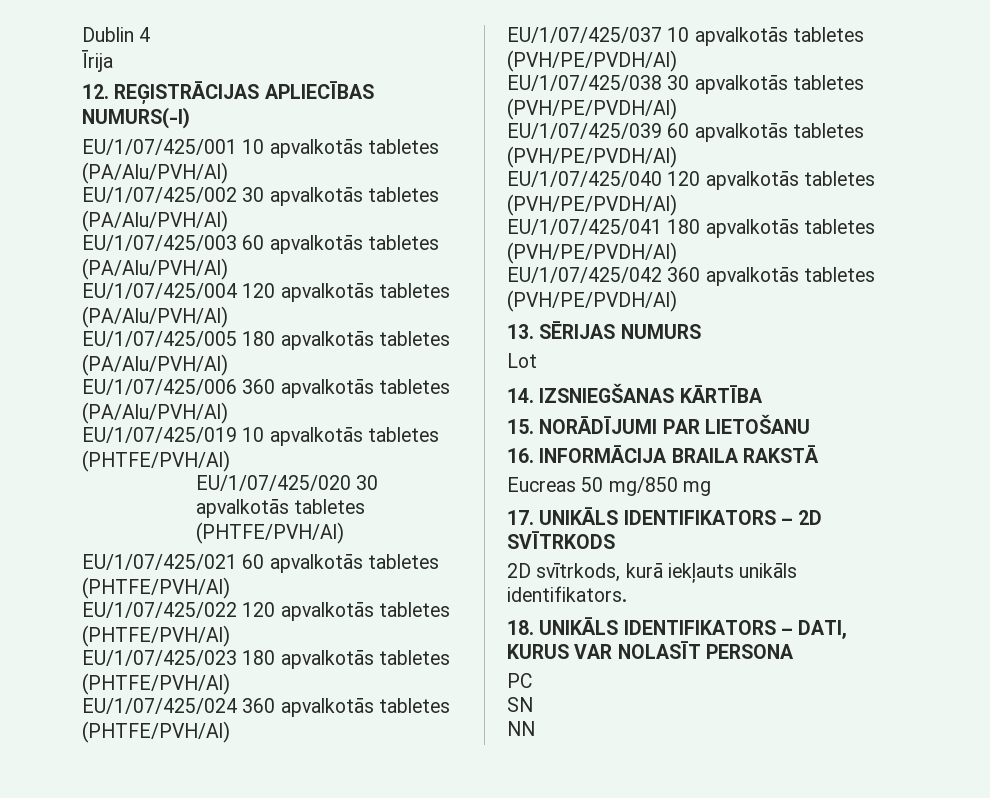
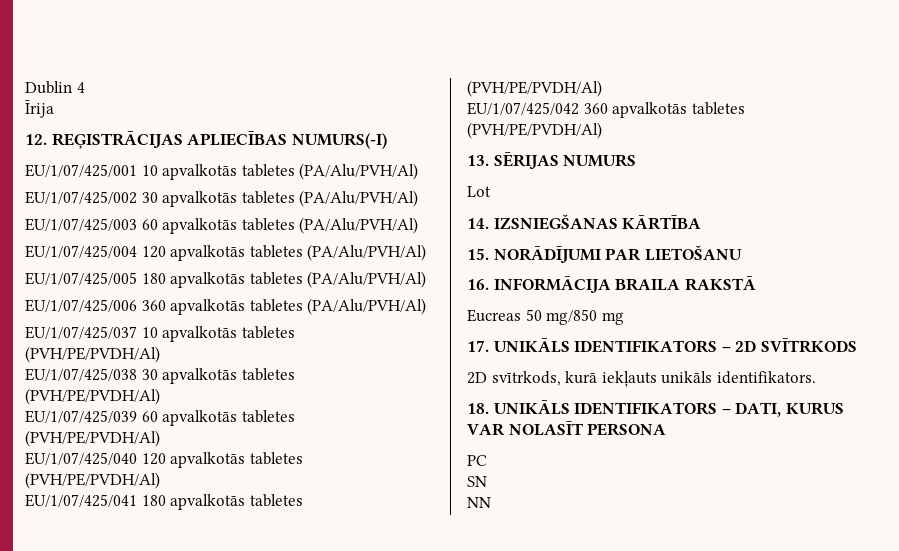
[82,427,439,446] [82,450,230,472] [195,475,378,491] [195,499,365,518] [195,522,344,544] [82,554,439,573] [82,577,230,599] [82,602,450,621] [82,625,230,647] [82,650,450,669] [82,673,230,695] [82,698,450,717] [82,721,230,743] // EU/1/07/425/019 10 apvalkotās tabletes (PHTFE/PVH/Al) // EU/1/07/425/020 30 apvalkotās tabletes (PHTFE/PVH/Al) // EU/1/07/425/021 60 apvalkotās tabletes (PHTFE/PVH/Al) // EU/1/07/425/022 120 apvalkotās tabletes (PHTFE/PVH/Al) // EU/1/07/425/023 180 apvalkotās tabletes (PHTFE/PVH/Al) // EU/1/07/425/024 360 apvalkotās tabletes (PHTFE/PVH/Al) -> (427, 306) none

